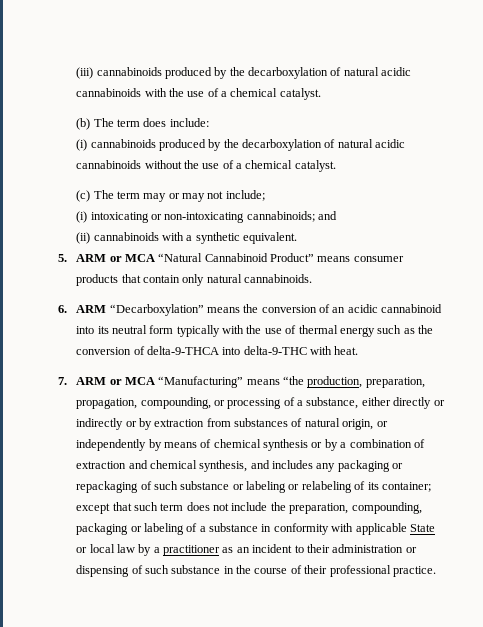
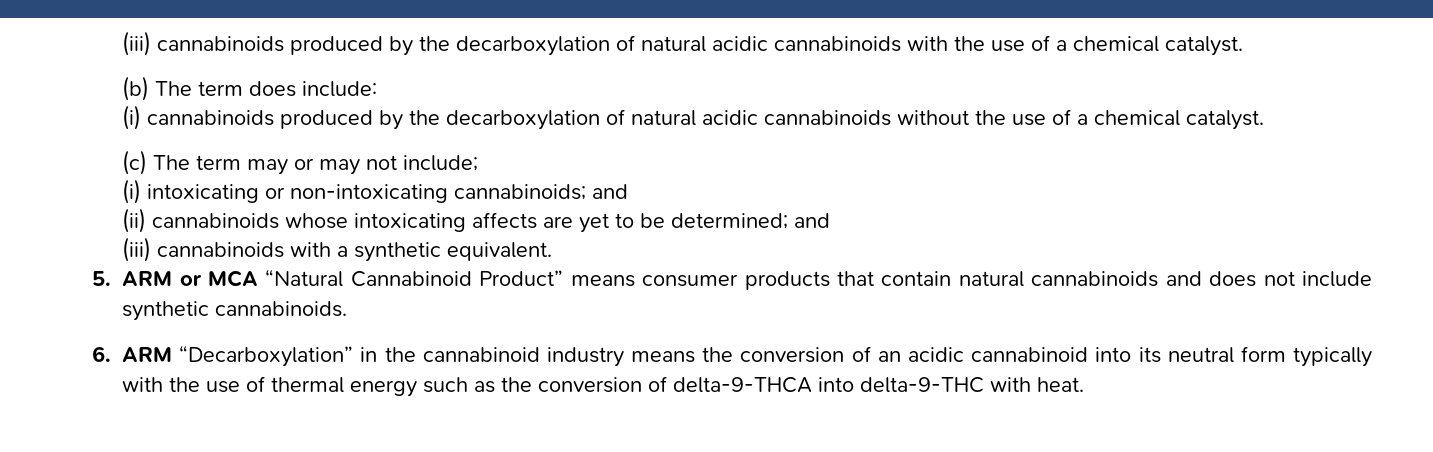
(159, 236) none -> [285,212,831,233] [122,237,285,262] whose intoxicating affects are yet to be determined; and // (iii) cannabinoids
[182,274,242,286] only natural -> [958,271,1372,287] [122,301,210,321] natural cannabinoids and does not include synthetic
(204, 310) none -> [360,347,624,367] in the cannabinoid industry
[57,376,425,388] [76,397,445,409] [76,418,388,430] [76,439,425,451] [76,460,404,472] [76,481,431,493] [76,502,422,514] [76,523,435,535] [76,544,417,556] [76,565,436,577] // 7. ARM or MCA “Manufacturing” means “the production, preparation, propagation, compounding, or processing of a substance, either directly or indirectly or by extraction from substances of natural origin, or independently by means of chemical synthesis or by a combination of extraction and chemical synthesis, and includes any packaging or repackaging of such substance or labeling or relabeling of its container; except that such term does not include the preparation, compounding, packaging or labeling of a substance in conformity with applicable State or local law by a practitioner as an incident to their administration or dispensing of such substance in the course of their professional practice. -> (1085, 384) none

